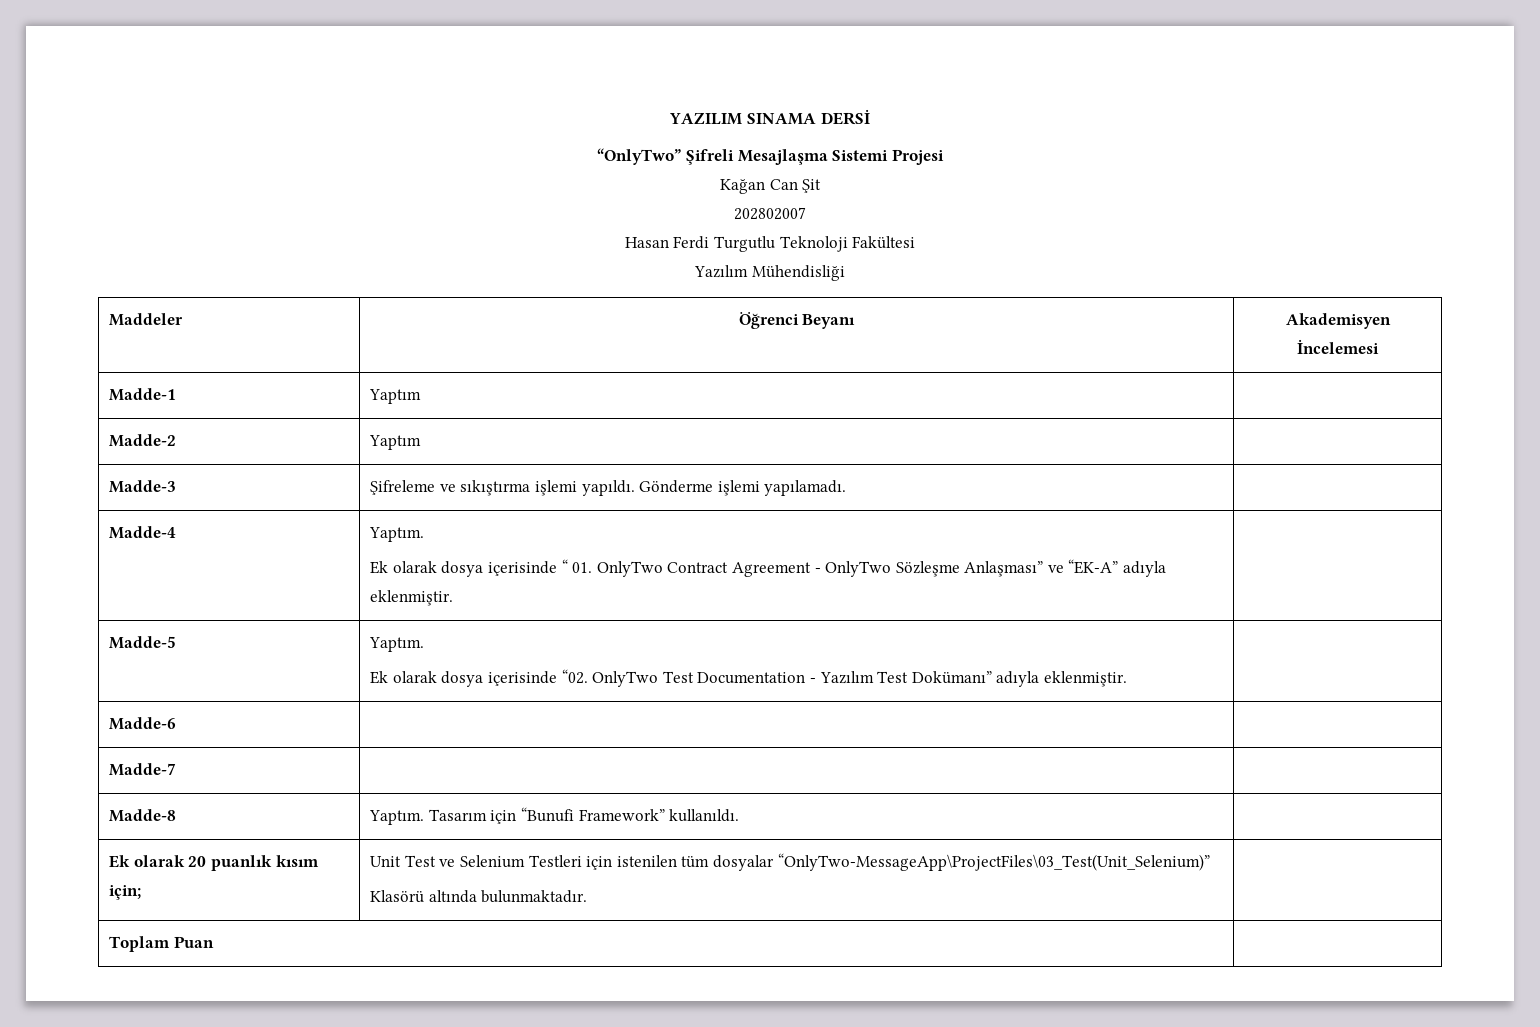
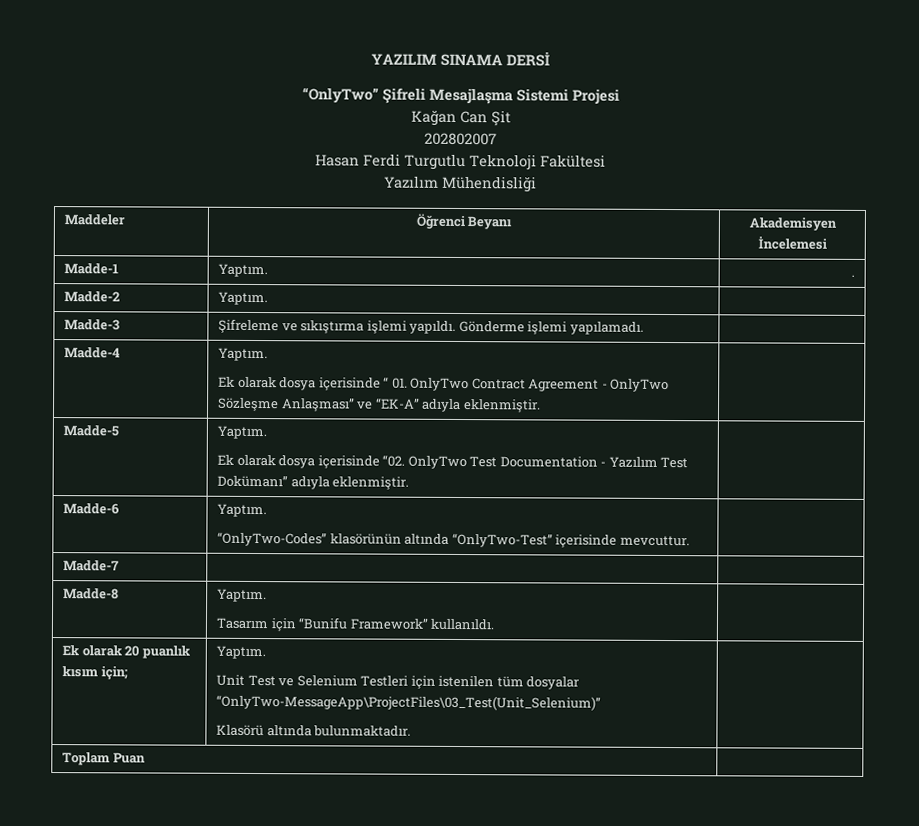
[369,389,422,404] Yaptım | -> [218,263,269,278] [850,274,855,277] Yaptım. | .
[369,435,422,450] Yaptım -> [218,291,269,306] Yaptım.
(177, 723) none -> [217,503,268,518] [217,531,690,548] Yaptım. // “OnlyTwo-Codes” klasörünün altında “OnlyTwo-Test” içerisinde mevcuttur.
(425, 817) none -> (268, 595) //
[520,807,574,822] “Bunufi -> [298,617,348,630] “Bunifu
(142, 892) none -> [216,645,267,660] Yaptım. //

